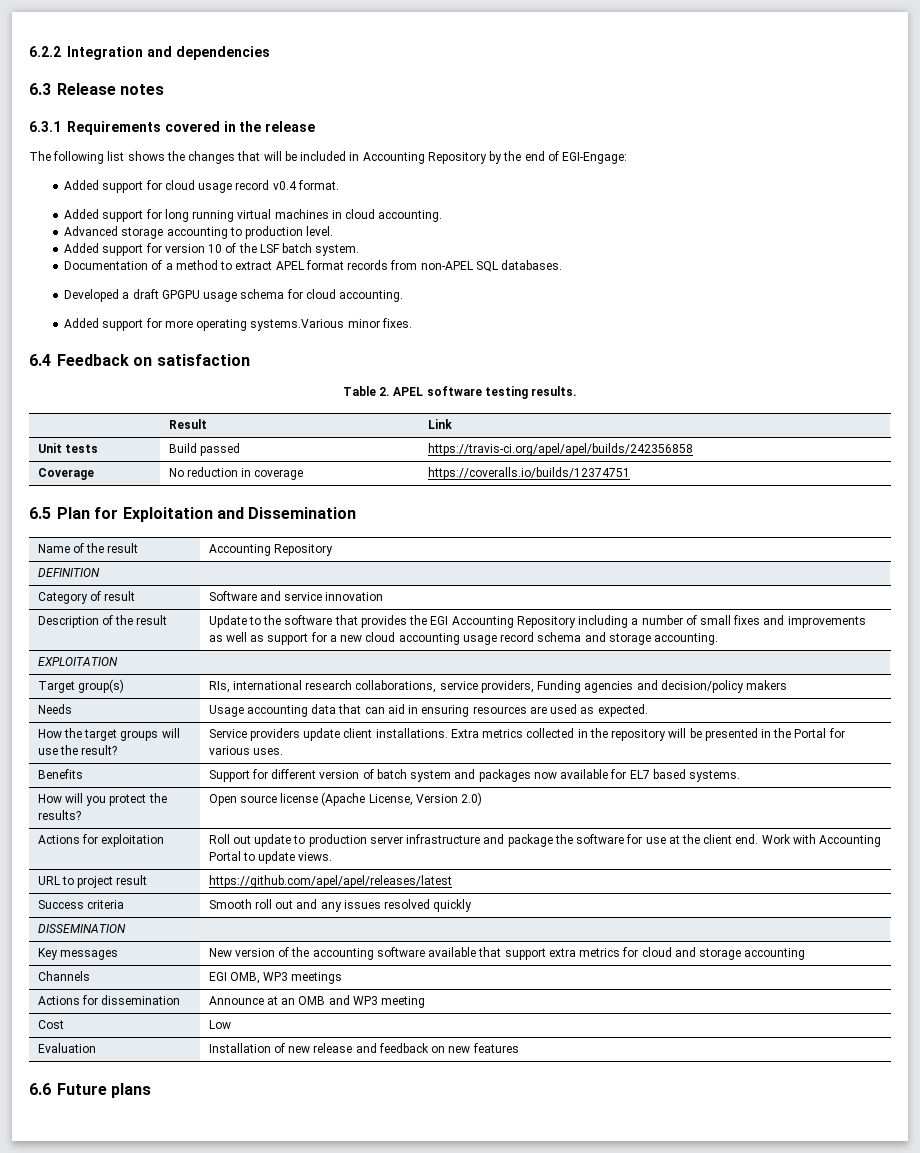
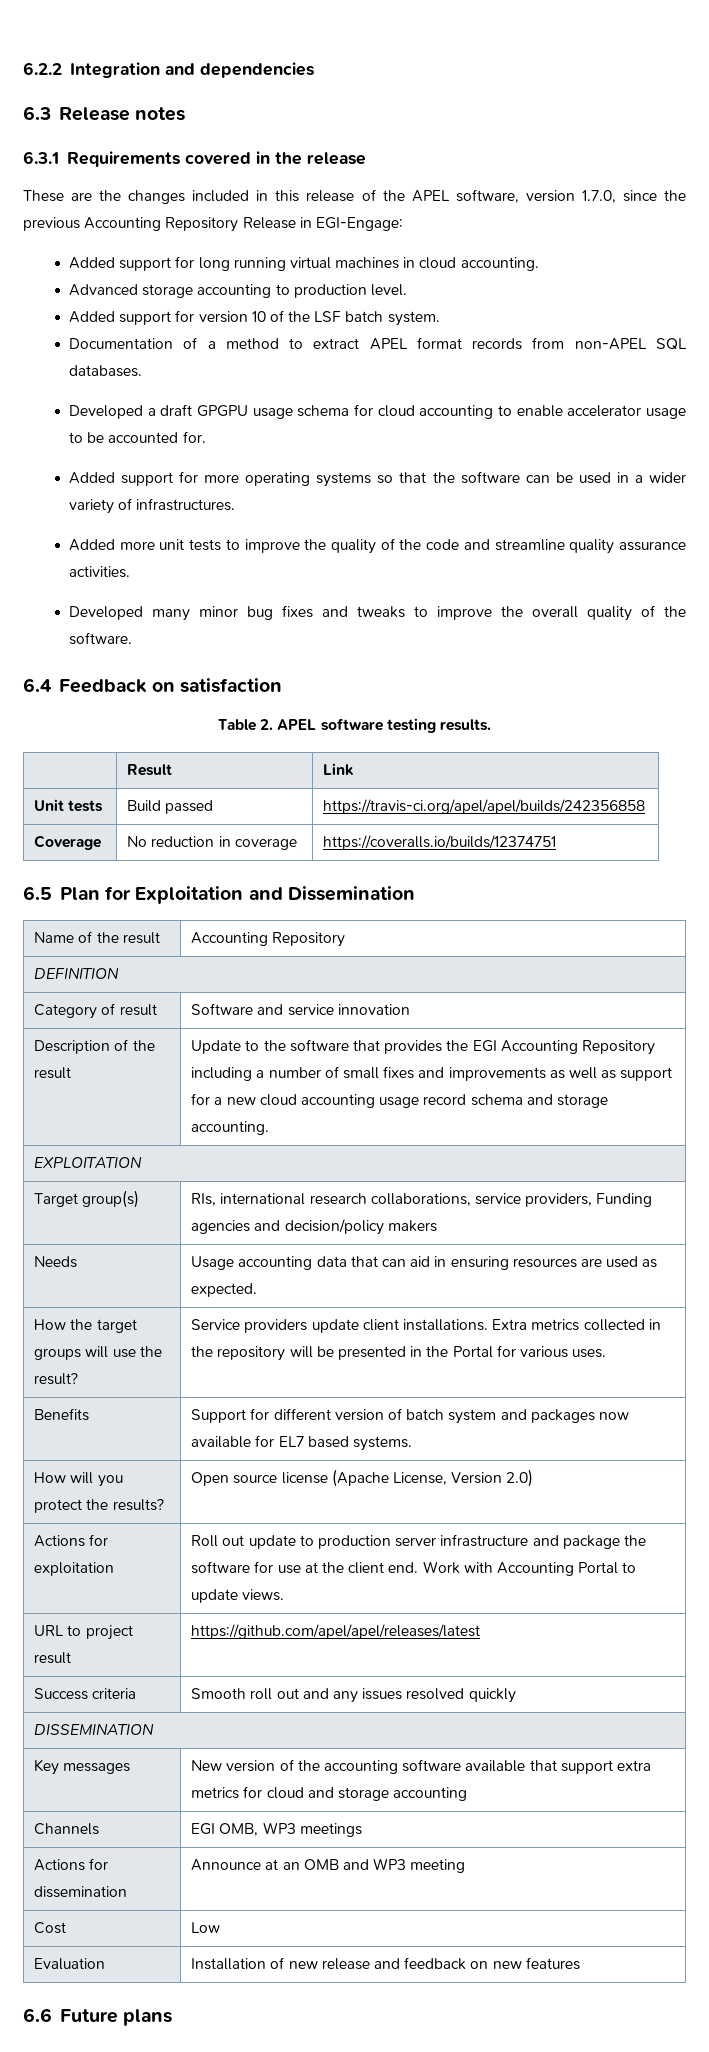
[29,151,628,164] [64,180,339,193] The following list shows the changes that will be included in Accounting Repository by the end of EGI-Engage: // Added support for cloud usage record v0.4 format. -> [23,189,686,204] [23,217,403,232] These are the changes included in this release of the APEL software, version 1.7.0, since the previous Accounting Repository Release in EGI-Engage:
[339,290,404,302] accounting. -> [419,405,686,419] [68,431,206,443] accounting to enable accelerator usage to be accounted for.
[250,318,412,331] systems.Various minor fixes. -> [316,471,687,487] [68,498,236,514] [68,538,686,554] [68,566,130,578] [68,605,687,621] [68,632,132,645] systems so that the software can be used in a wider variety of infrastructures. // Added more unit tests to improve the quality of the code and streamline quality assurance activities. // Developed many minor bug fixes and tweaks to improve the overall quality of the software.

